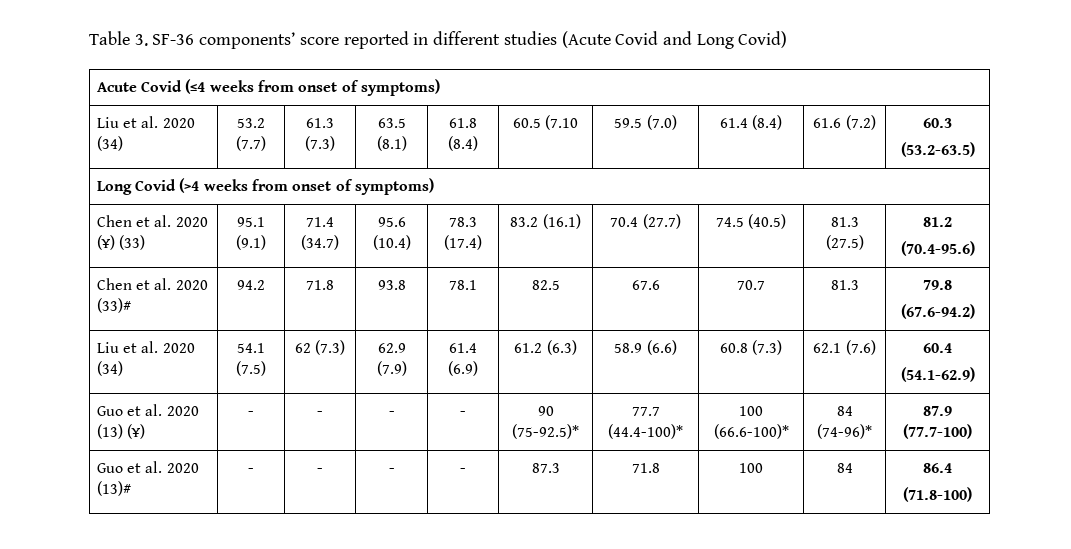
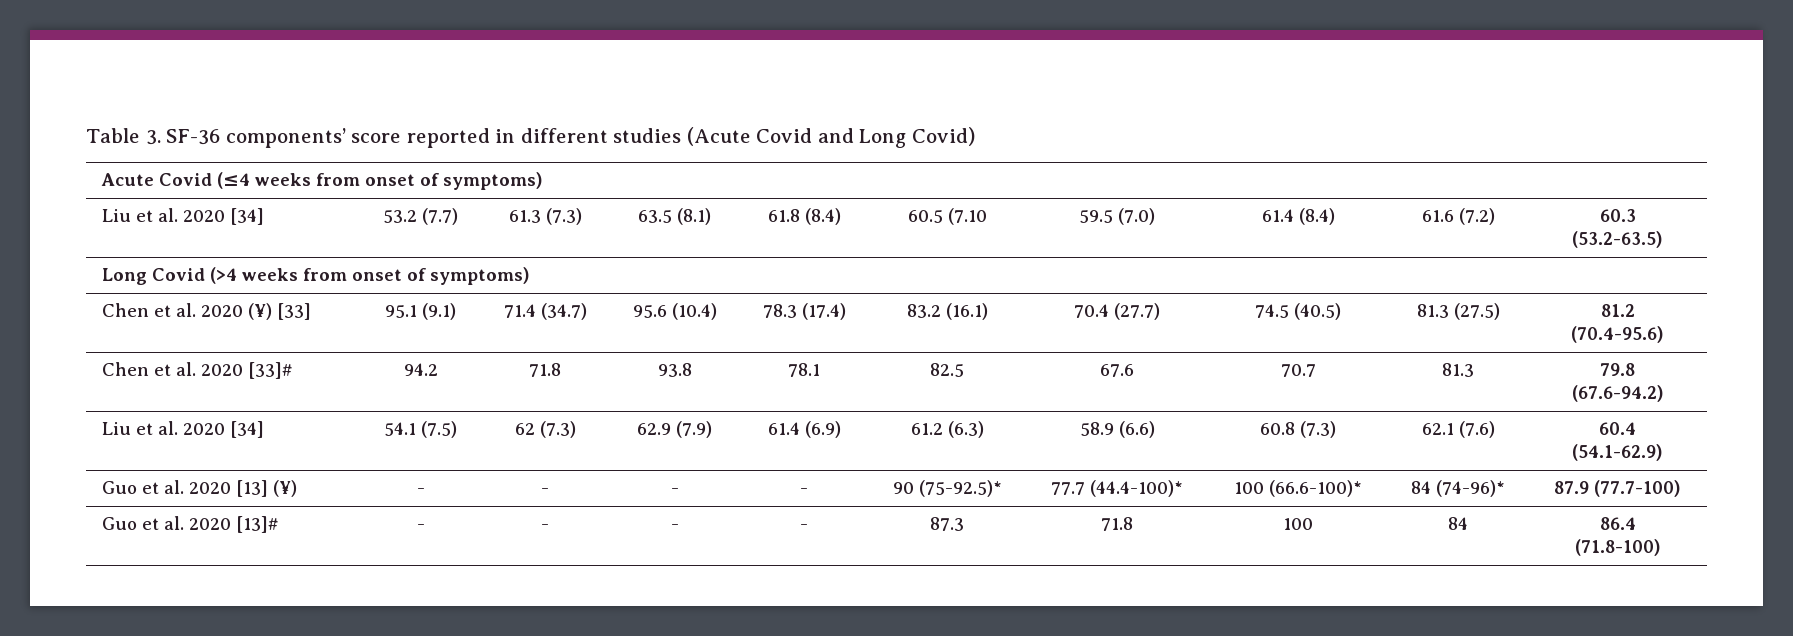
[96,136,123,151] (34) -> [229,208,264,225] [34]
[119,235,146,250] (33) -> [276,303,311,320] [33]
[96,298,131,313] (33)# -> [247,362,293,379] [33]#
[96,361,123,376] (34) -> [229,421,264,438] [34]
[96,424,123,439] (13) -> [235,480,268,497] [13]
[96,481,131,496] (13)# -> [235,516,279,533] [13]#

